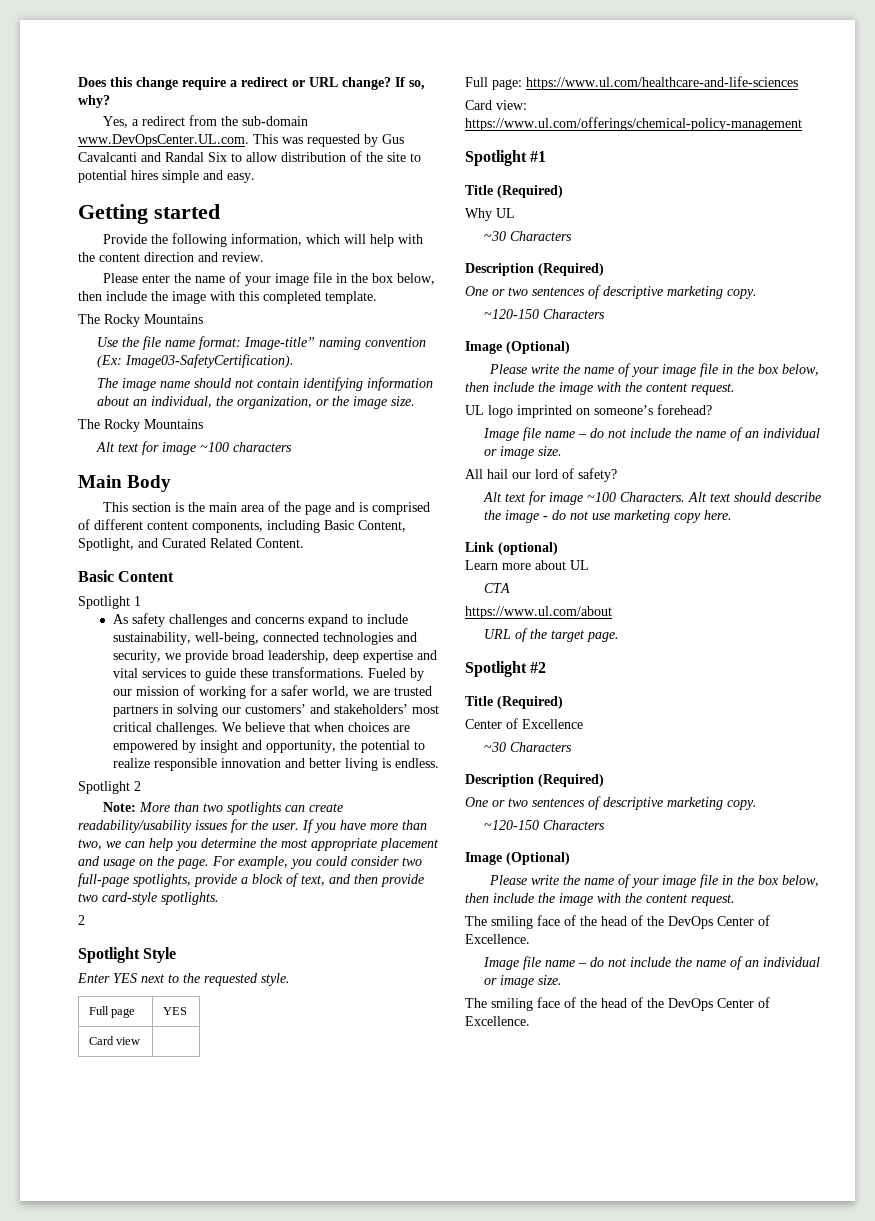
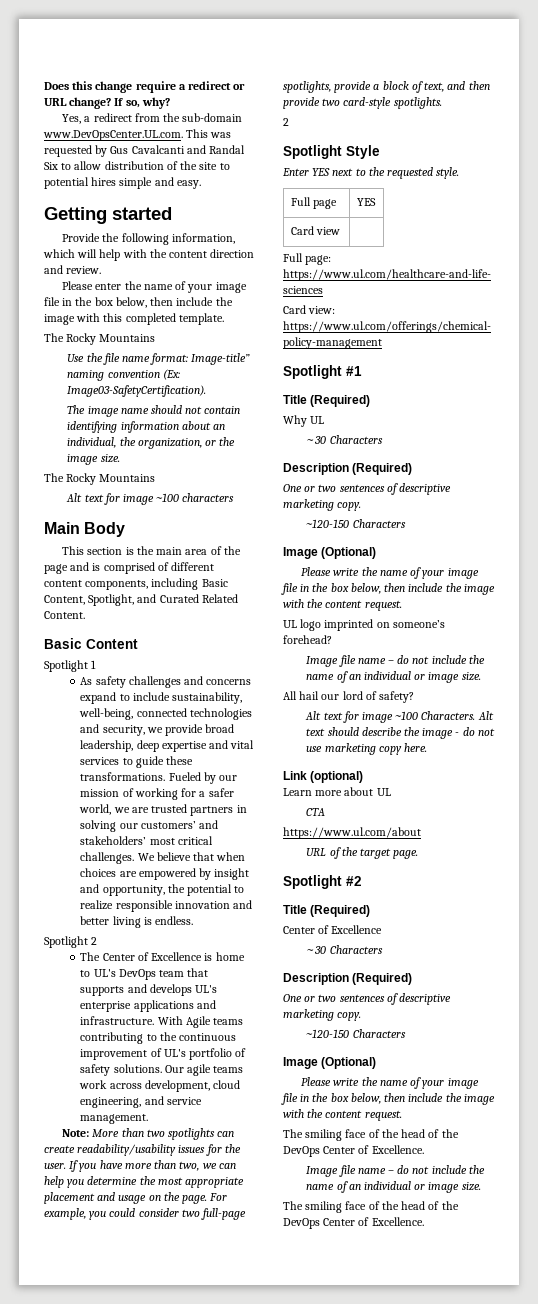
(141, 786) none -> [80,952,245,961] [80,968,209,980] [80,984,218,996] [80,1000,216,1012] [80,1016,244,1028] [80,1032,237,1044] [80,1048,247,1060] [80,1064,244,1076] [79,1080,241,1092] [80,1096,202,1108] [80,1114,149,1124] // The Center of Excellence is home to UL's DevOps team that supports and develops UL's enterprise applications and infrastructure. With Agile teams contributing to the continuous improvement of UL's portfolio of safety solutions. Our agile teams work across development, cloud engineering, and service management.

